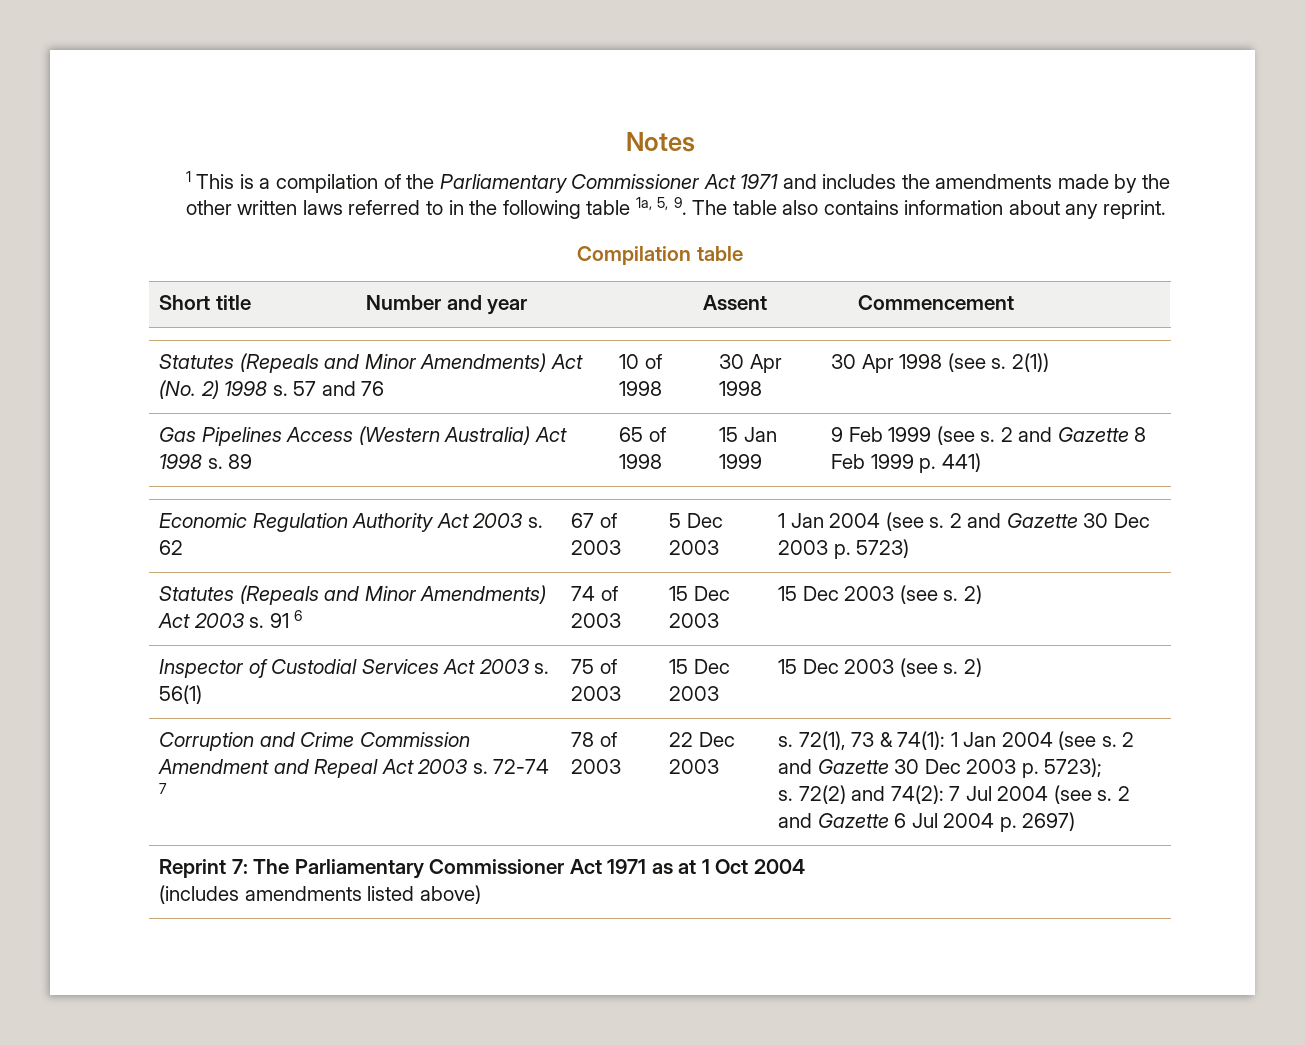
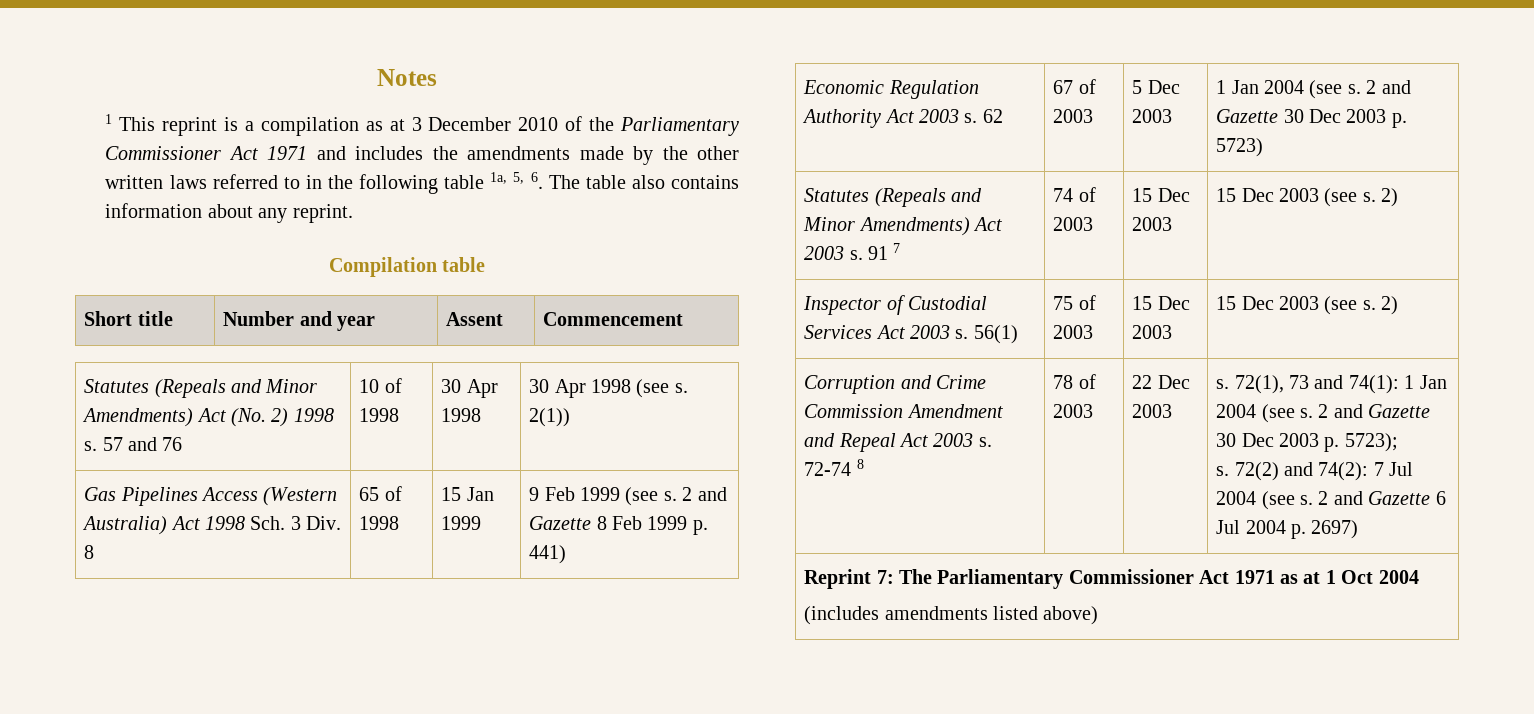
(235, 181) none -> [162,117,218,136] reprint
(378, 183) none -> [365,117,559,131] as at 3 December 2010
[673,197,687,215] 9. -> [530,172,543,189] 6.
[207,454,253,469] s. 89 -> [250,516,342,530] [84,545,95,559] Sch. 3 Div. 8
[294,610,303,621] 6 -> [893,243,901,253] 7
[159,783,168,794] 7 -> [856,459,864,469] 8
[879,732,893,747] & -> [1314,375,1344,389] and

